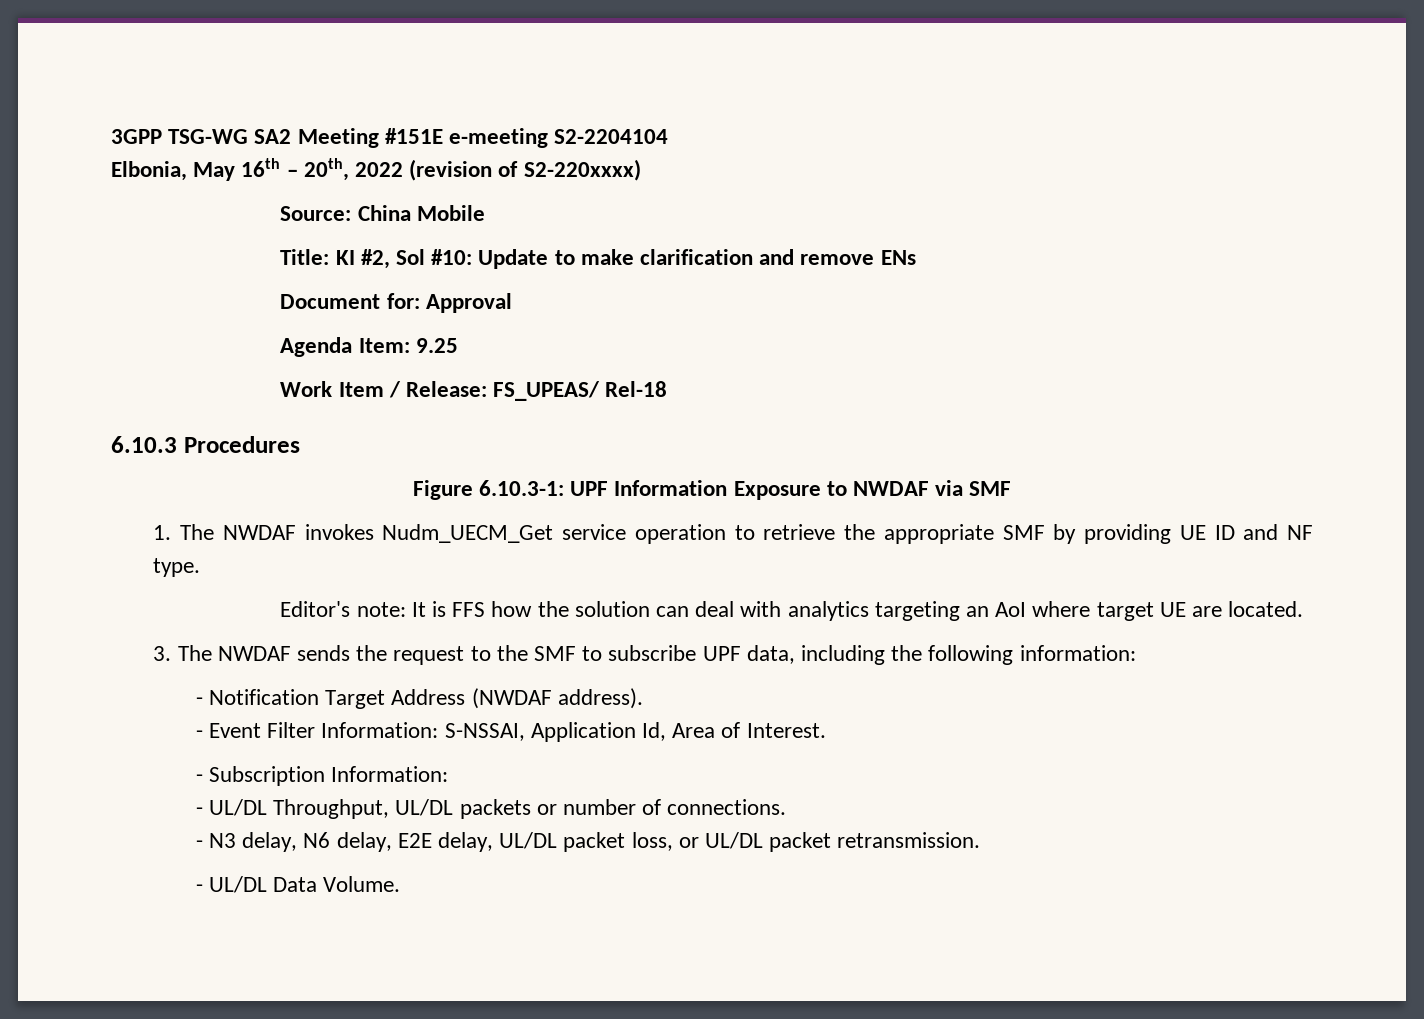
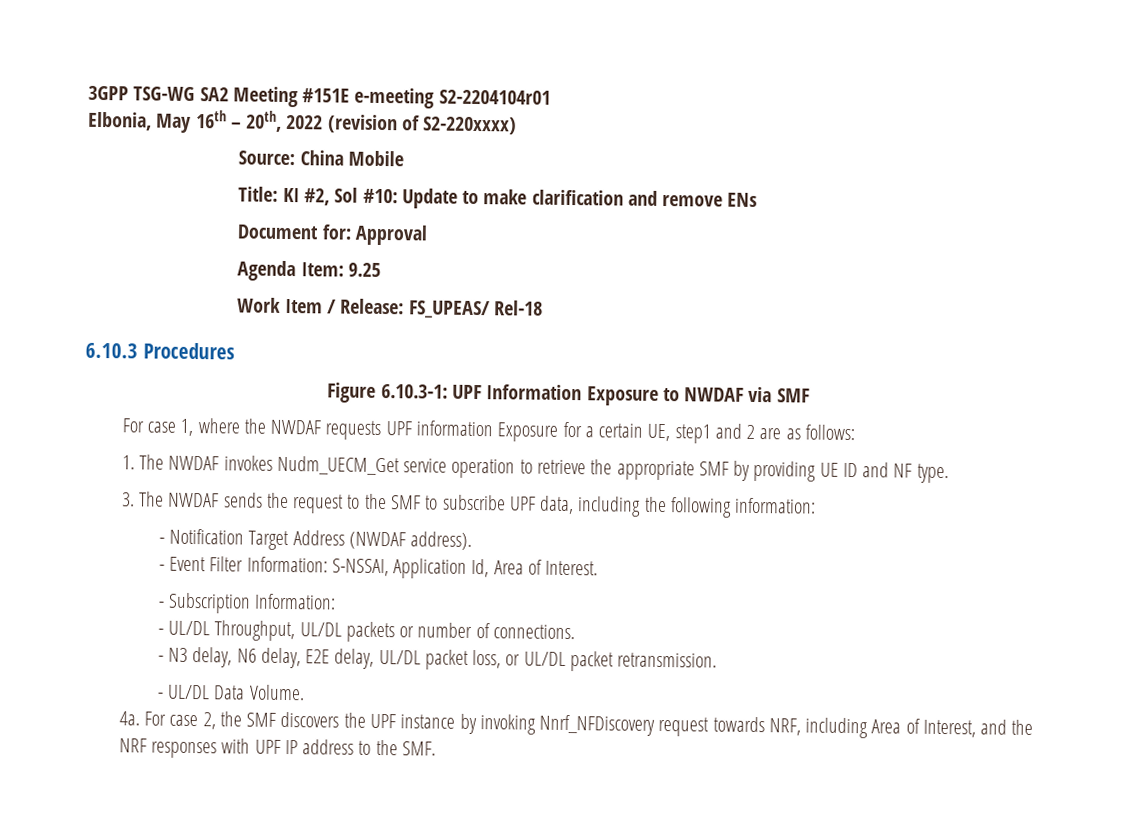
[554,129,669,144] S2-2204104 -> [438,89,551,105] S2-2204104r01
(1012, 488) none -> [121,418,855,444] // For case 1, where the NWDAF requests UPF information Exposure for a certain UE, step1 and 2 are as follows:
[280,601,1304,621] // Editor's note: It is FFS how the solution can deal with analytics targeting an AoI where target UE are located. -> (949, 473) none
(401, 884) none -> [118,711,1034,739] [118,738,436,759] // 4a. For case 2, the SMF discovers the UPF instance by invoking Nnrf_NFDiscovery request towards NRF, including Area of Interest, and the NRF responses with UPF IP address to the SMF.

